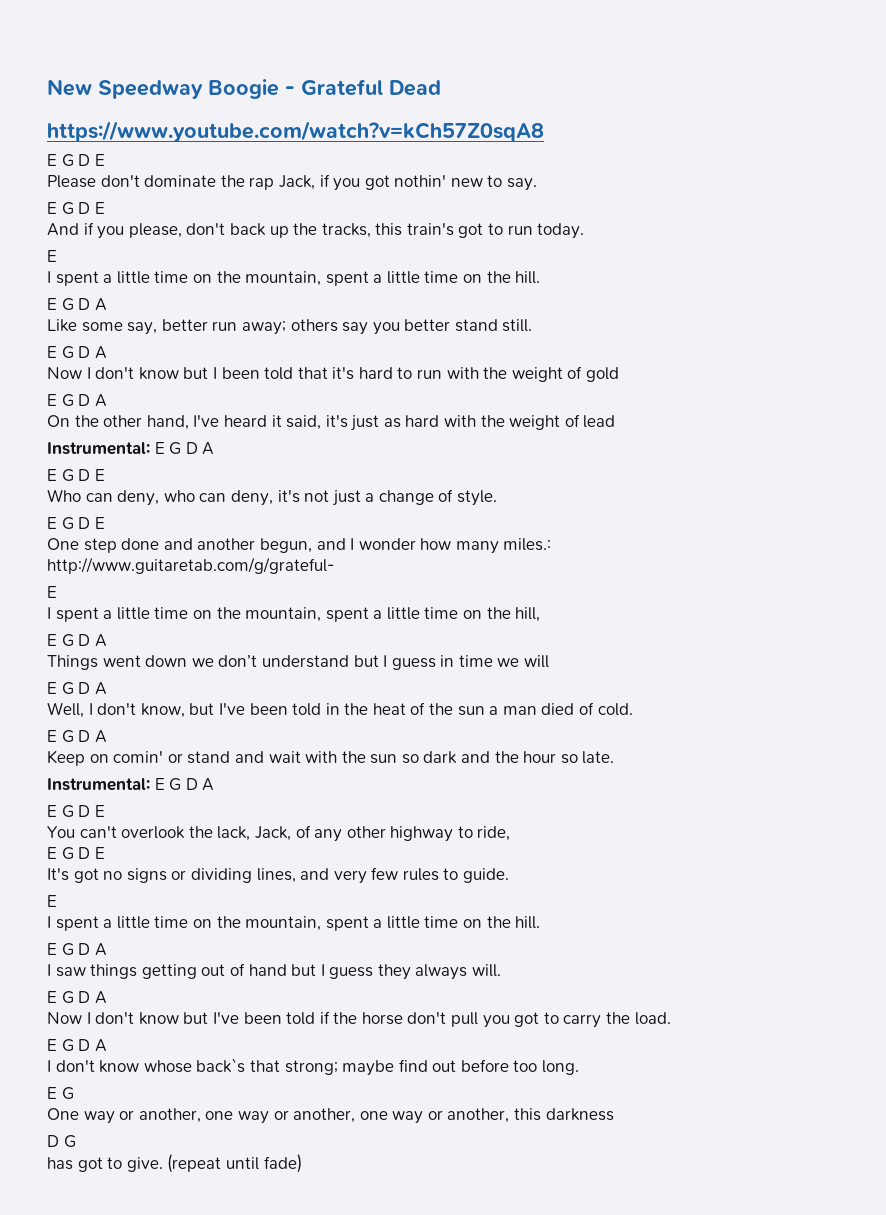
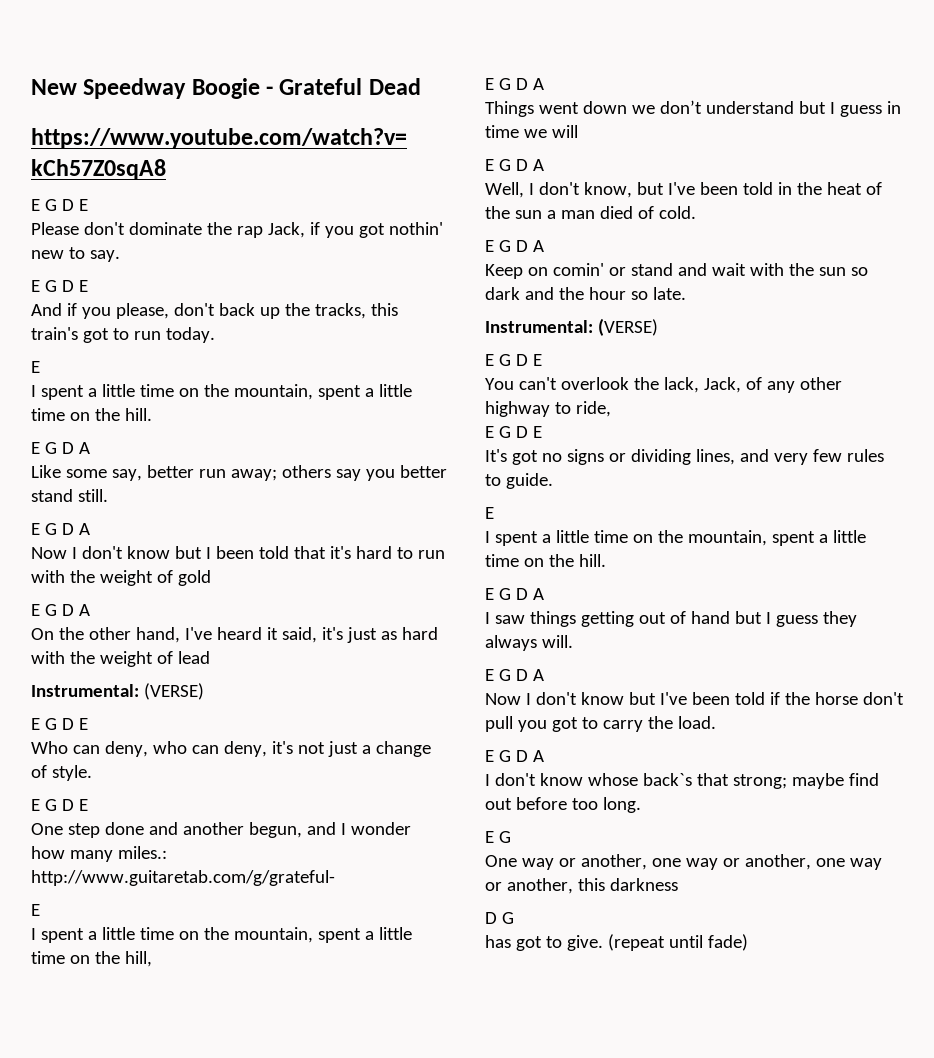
[154,442,215,455] E G D A -> [143,683,204,700] (VERSE)
[154,778,215,791] E G D A -> [597,318,658,336] (VERSE)

